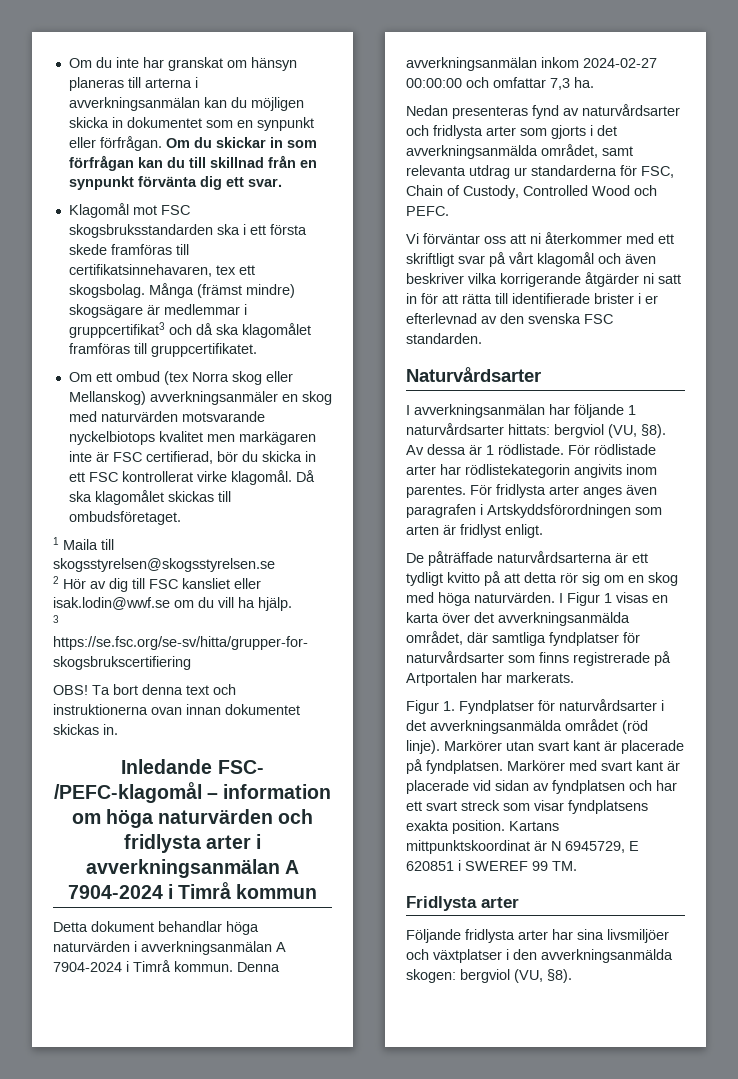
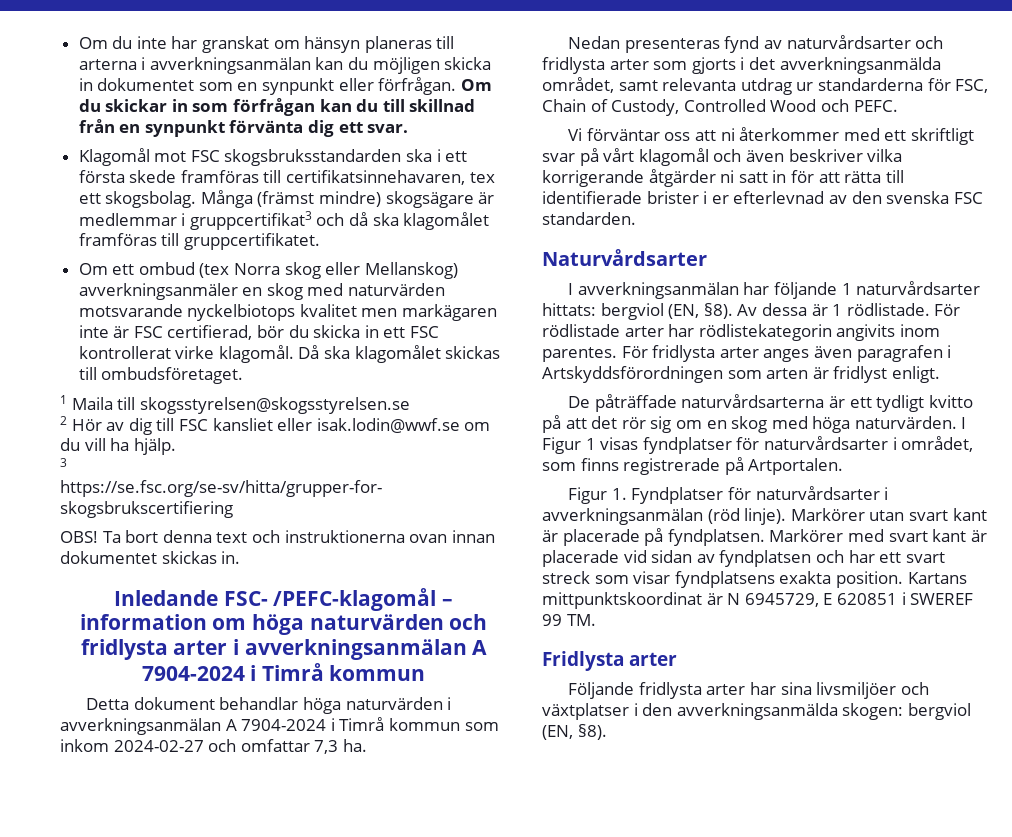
[174,961,280,972] [406,57,537,71] kommun. Denna avverkningsanmälan -> [388,718,499,731] kommun som
[406,78,462,88] 00:00:00 -> (204, 746) none
[608,424,637,438] (VU, -> [668,304,700,319] (EN,
[524,572,557,583] detta -> [591,416,618,429] det
[652,595,668,603] [406,612,630,626] [406,631,546,646] en karta över det avverkningsanmälda området, där samtliga -> (639, 443) none
(504, 657) none -> [892,436,974,452] i området,
[406,672,574,686] Artportalen har markerats. -> [748,458,844,475] Artportalen.
[406,719,618,734] det avverkningsanmälda området -> [542,508,703,525] avverkningsanmälan
[514,969,543,983] (VU, -> [542,725,573,740] (EN,

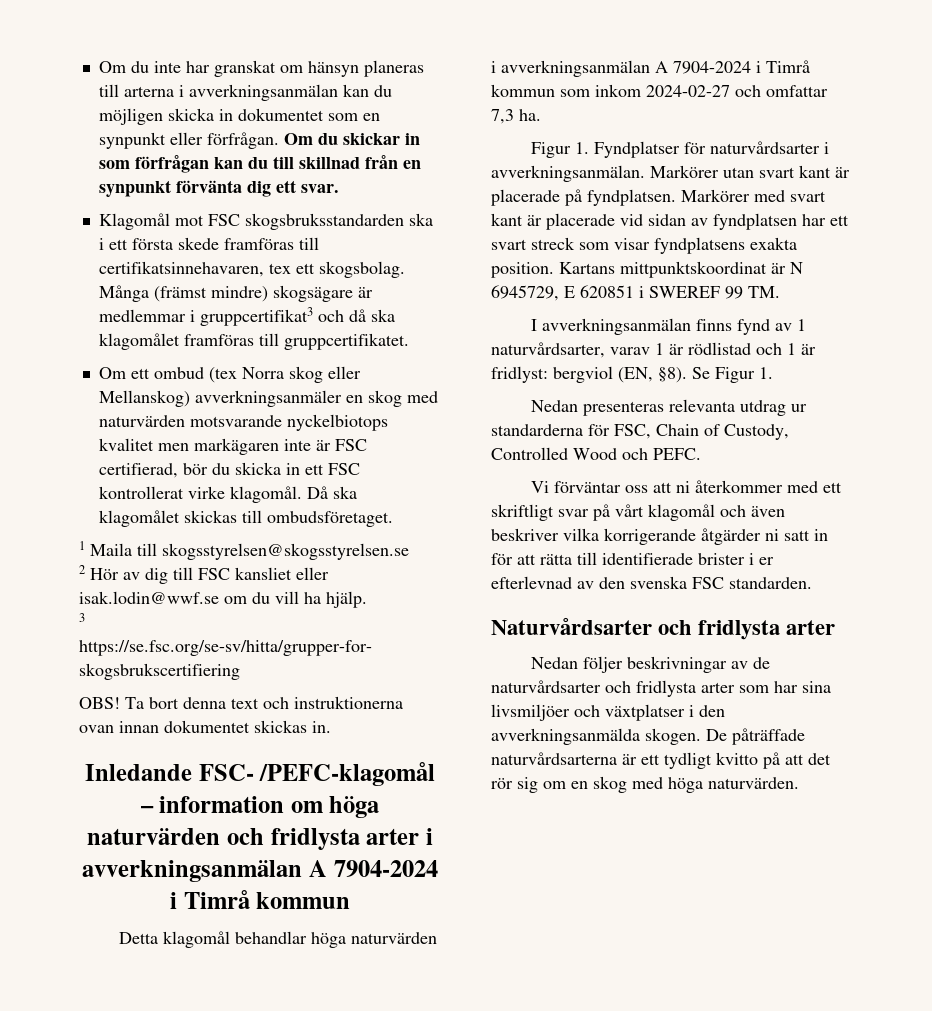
[133,697,215,710] dokument -> [162,931,230,948] klagomål
[568,35,944,53] [542,57,941,74] [542,77,658,93] Nedan presenteras fynd av naturvårdsarter och fridlysta arter som gjorts i det avverkningsanmälda området, samt -> [530,141,829,158] [491,165,850,182] [491,189,826,206] [491,213,849,230] [491,237,797,254] [491,261,803,278] [491,285,780,301] [530,318,806,335] [491,342,816,358] [491,366,773,383] [530,400,664,416] Figur 1. Fyndplatser för naturvårdsarter i avverkningsanmälan. Markörer utan svart kant är placerade på fyndplatsen. Markörer med svart kant är placerade vid sidan av fyndplatsen har ett svart streck som visar fyndplatsens exakta position. Kartans mittpunktskoordinat är N 6945729, E 620851 i SWEREF 99 TM. // I avverkningsanmälan finns fynd av 1 naturvårdsarter, varav 1 är rödlistad och 1 är fridlyst: bergviol (EN, §8). Se Figur 1. // Nedan presenteras
[568,281,981,299] [542,303,961,320] [542,324,940,341] [542,345,952,362] [542,366,940,383] // I avverkningsanmälan har följande 1 naturvårdsarter hittats: bergviol (EN, §8). Av dessa är 1 rödlistade. För rödlistade arter har rödlistekategorin angivits inom parentes. För fridlysta arter anges även paragrafen i Artskyddsförordningen som arten är fridlyst enligt. // -> [658,620,836,640] [530,656,770,673] [491,680,831,697] [491,704,725,721] [491,728,701,745] och fridlysta arter // Nedan följer beskrivningar av de naturvårdsarter och fridlysta arter som har sina livsmiljöer och växtplatser i den avverkningsanmälda skogen.
[961,417,967,429] [542,436,974,454] [542,457,844,475] [568,486,889,504] [542,508,987,525] [542,528,987,546] [542,550,945,567] [542,571,967,588] [542,592,974,609] [542,614,596,626] [542,651,677,671] [568,682,929,699] [542,703,971,720] [542,724,607,740] I Figur 1 visas fyndplatser för naturvårdsarter i området, som finns registrerade på Artportalen. // Figur 1. Fyndplatser för naturvårdsarter i avverkningsanmälan (röd linje). Markörer utan svart kant är placerade på fyndplatsen. Markörer med svart kant är placerade vid sidan av fyndplatsen och har ett svart streck som visar fyndplatsens exakta position. Kartans mittpunktskoordinat är N 6945729, E 620851 i SWEREF 99 TM. // Fridlysta arter // Följande fridlysta arter har sina livsmiljöer och växtplatser i den avverkningsanmälda skogen: bergviol (EN, §8). -> (799, 783) none

